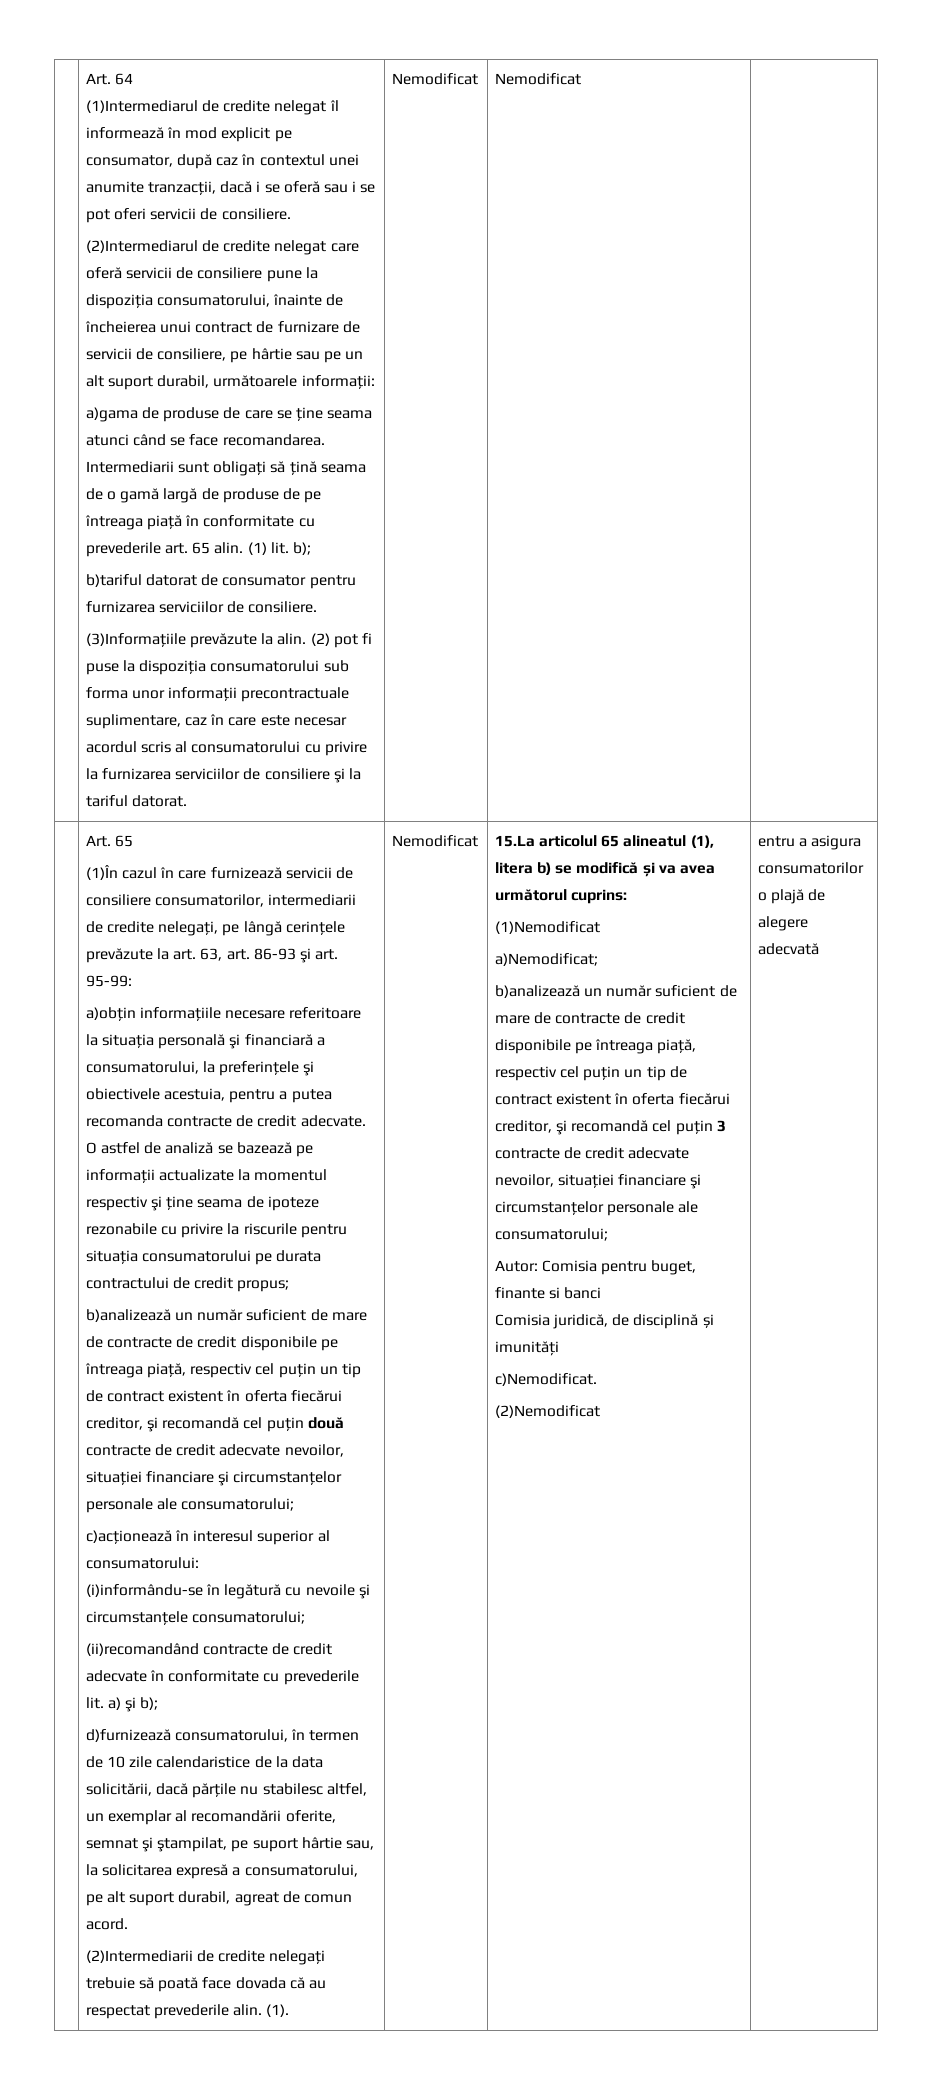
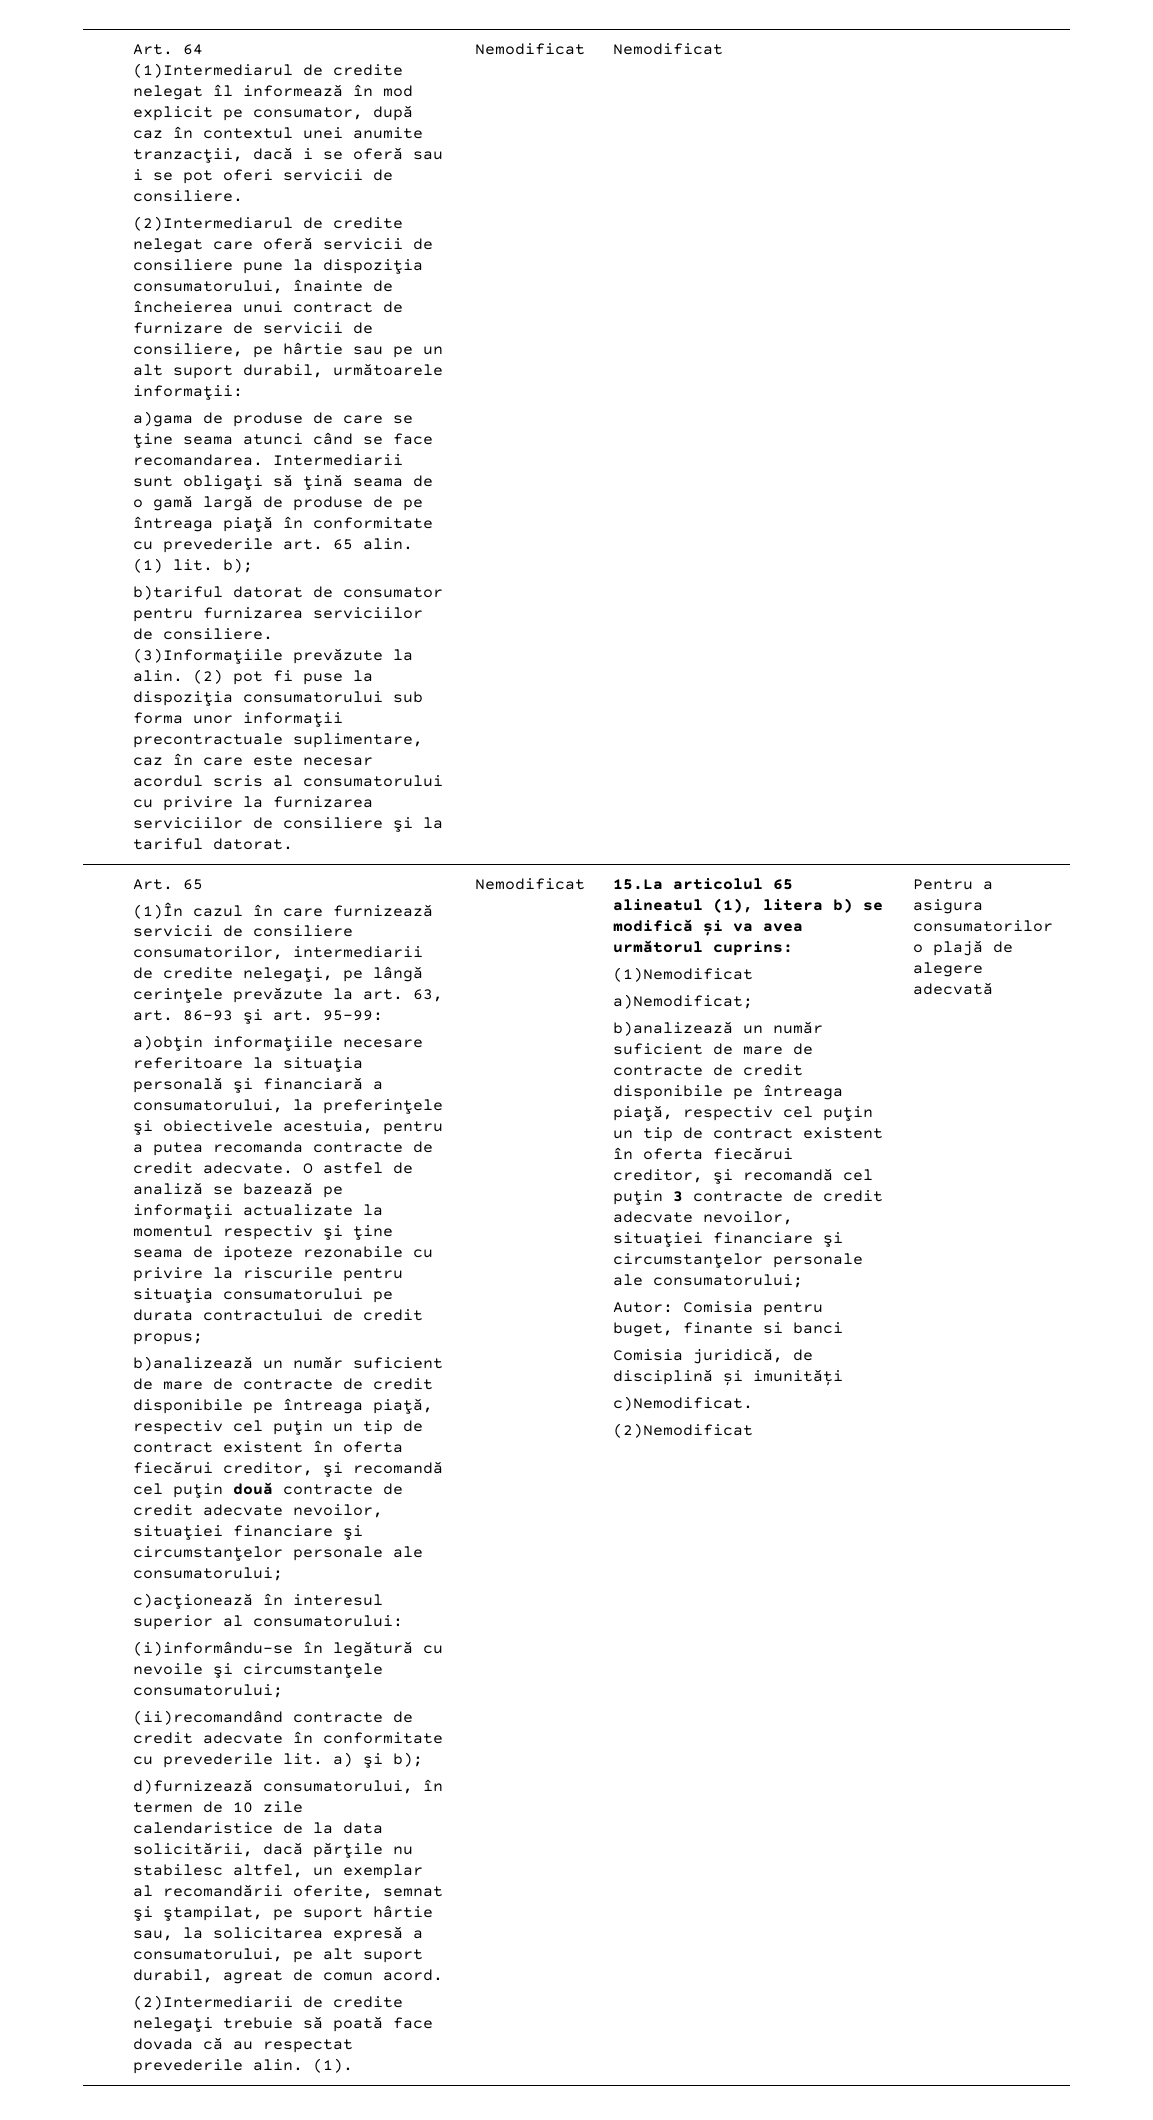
[757,836,795,847] entru -> [912,879,973,890] Pentru

